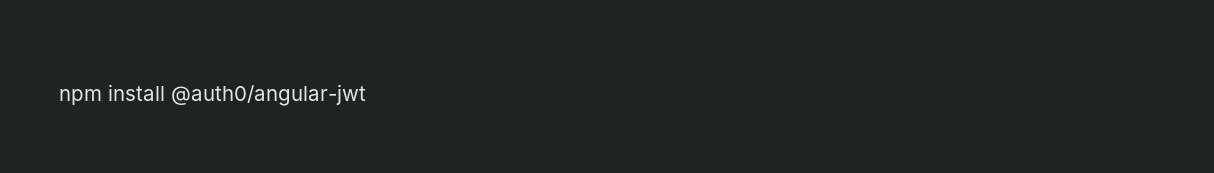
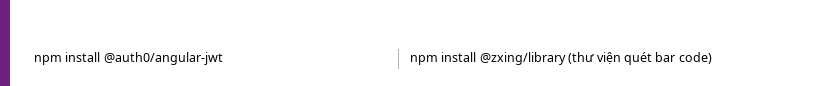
(366, 95) none -> [410,52,712,65] // npm install @zxing/library (thư viện quét bar code)

